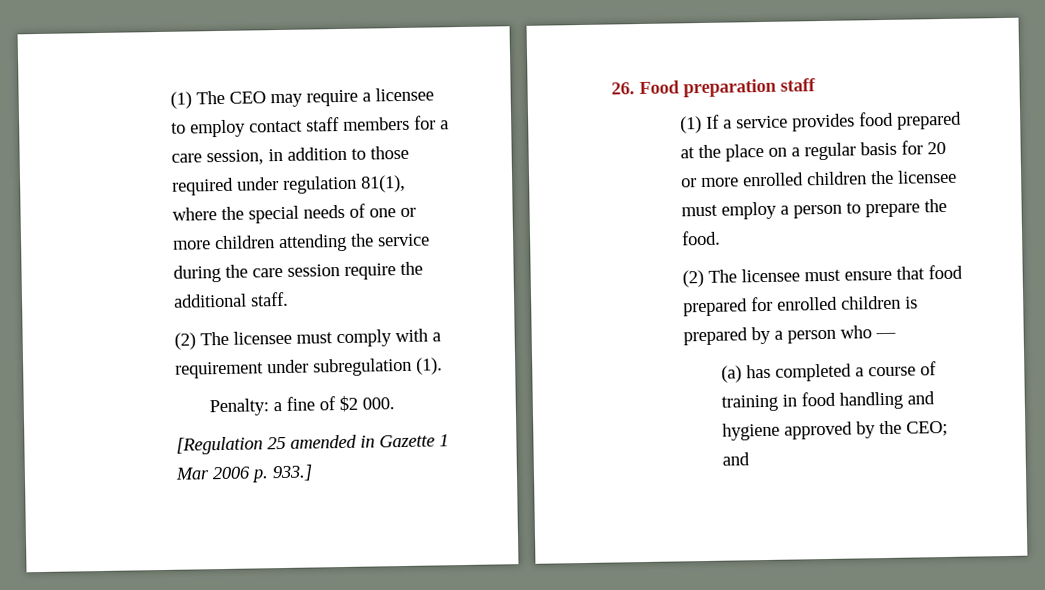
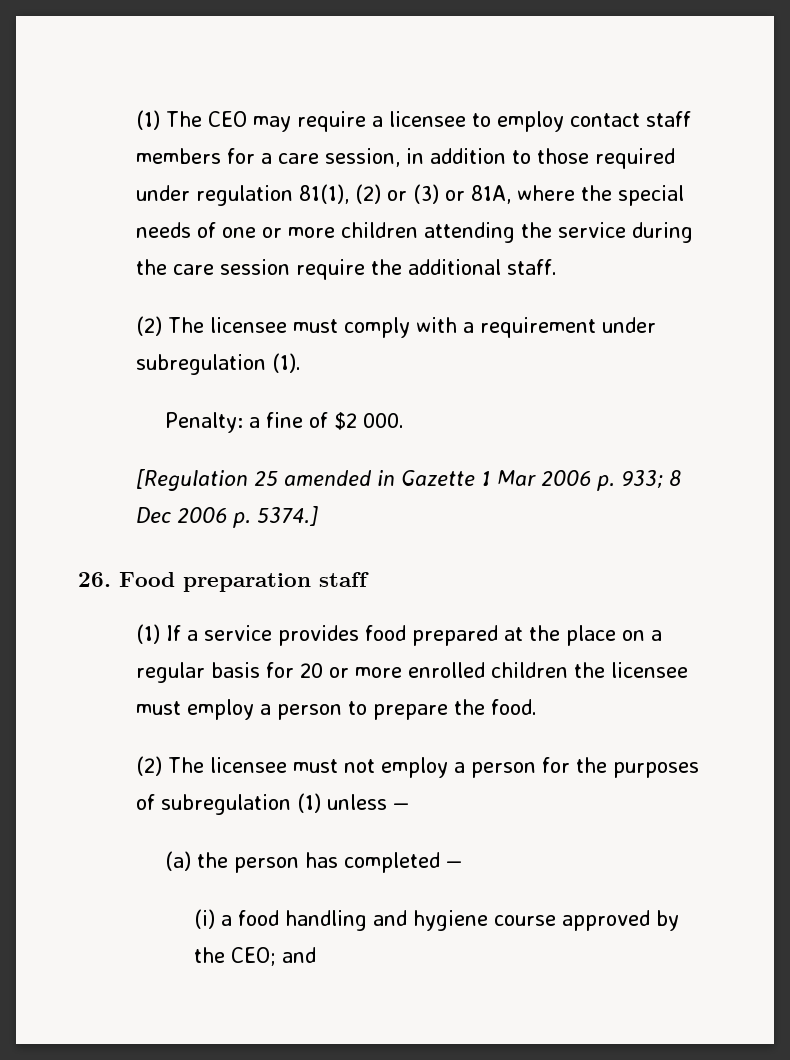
(406, 183) none -> [354,184,511,204] (2) or (3) or 81A,
[271,464,313,482] 933.] -> [620,470,681,488] [135,506,318,528] 933; 8 Dec 2006 p. 5374.]
[843,264,963,281] [682,295,918,317] [682,325,896,346] [720,361,937,383] [720,394,797,412] ensure that food prepared for enrolled children is prepared by a person who — // (a) has completed a course of training in -> [343,757,699,778] [135,793,409,815] [164,851,462,873] [193,909,232,929] not employ a person for the purposes of subregulation (1) unless — // (a) the person has completed — // (i) a
(780, 431) none -> [493,915,556,926] course

